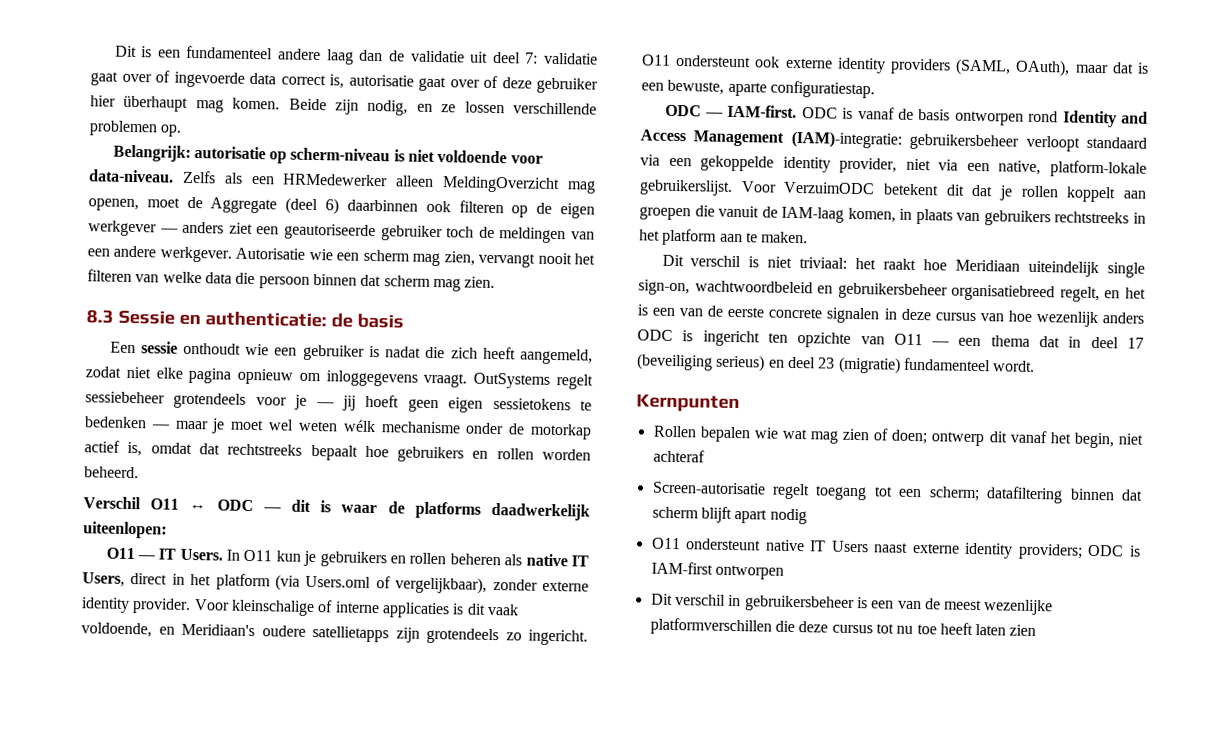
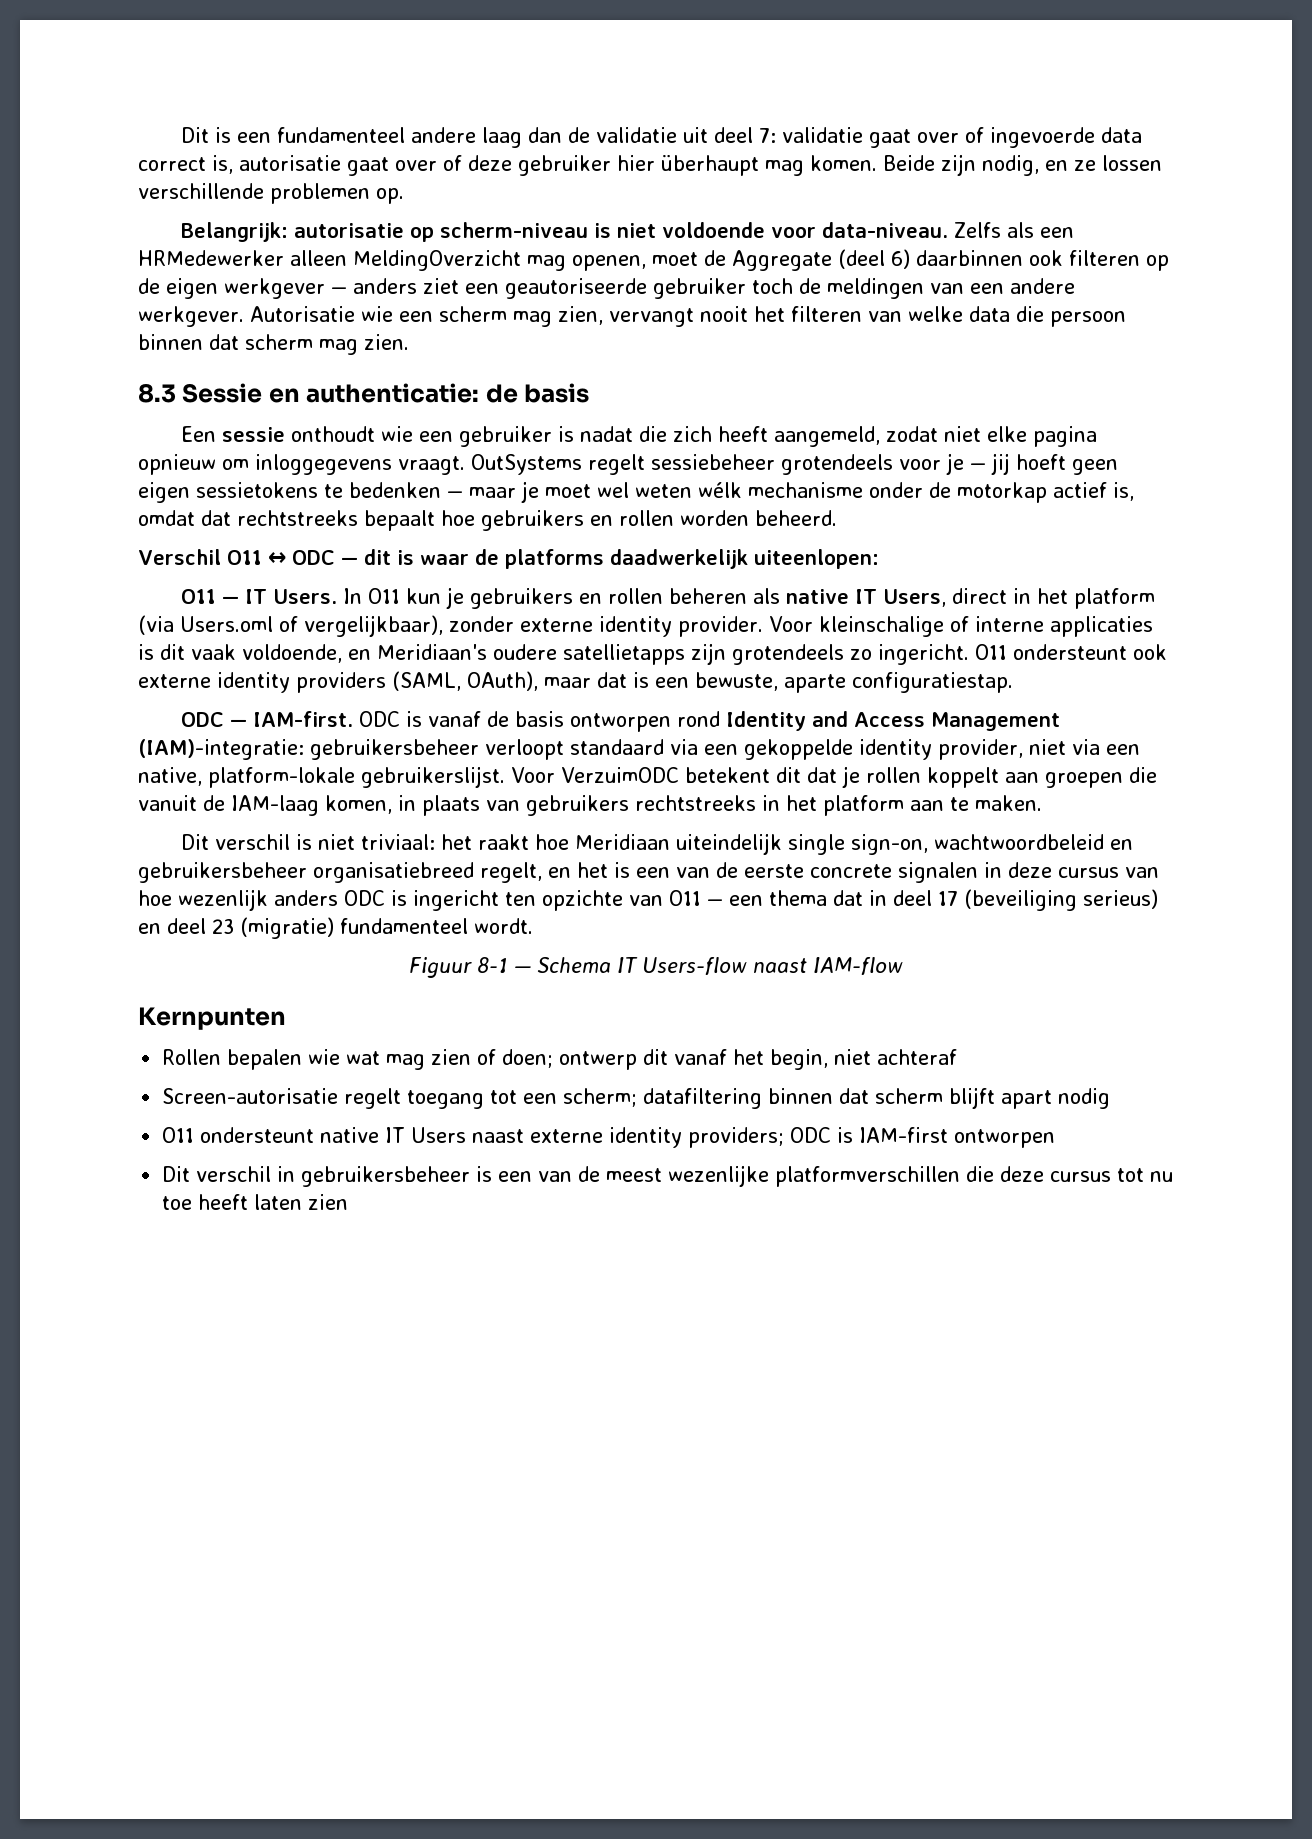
(1036, 366) none -> [409,957,903,978] // Figuur 8-1 — Schema IT Users-flow naast IAM-flow

